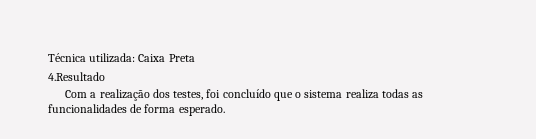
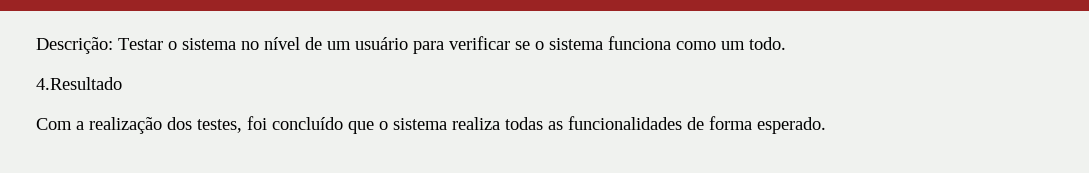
[48,53,195,63] Técnica utilizada: Caixa Preta -> [36,36,786,54] Descrição: Testar o sistema no nível de um usuário para verificar se o sistema funciona como um todo.

